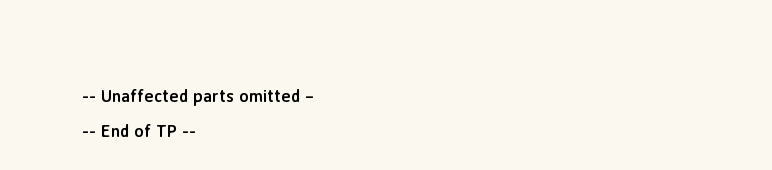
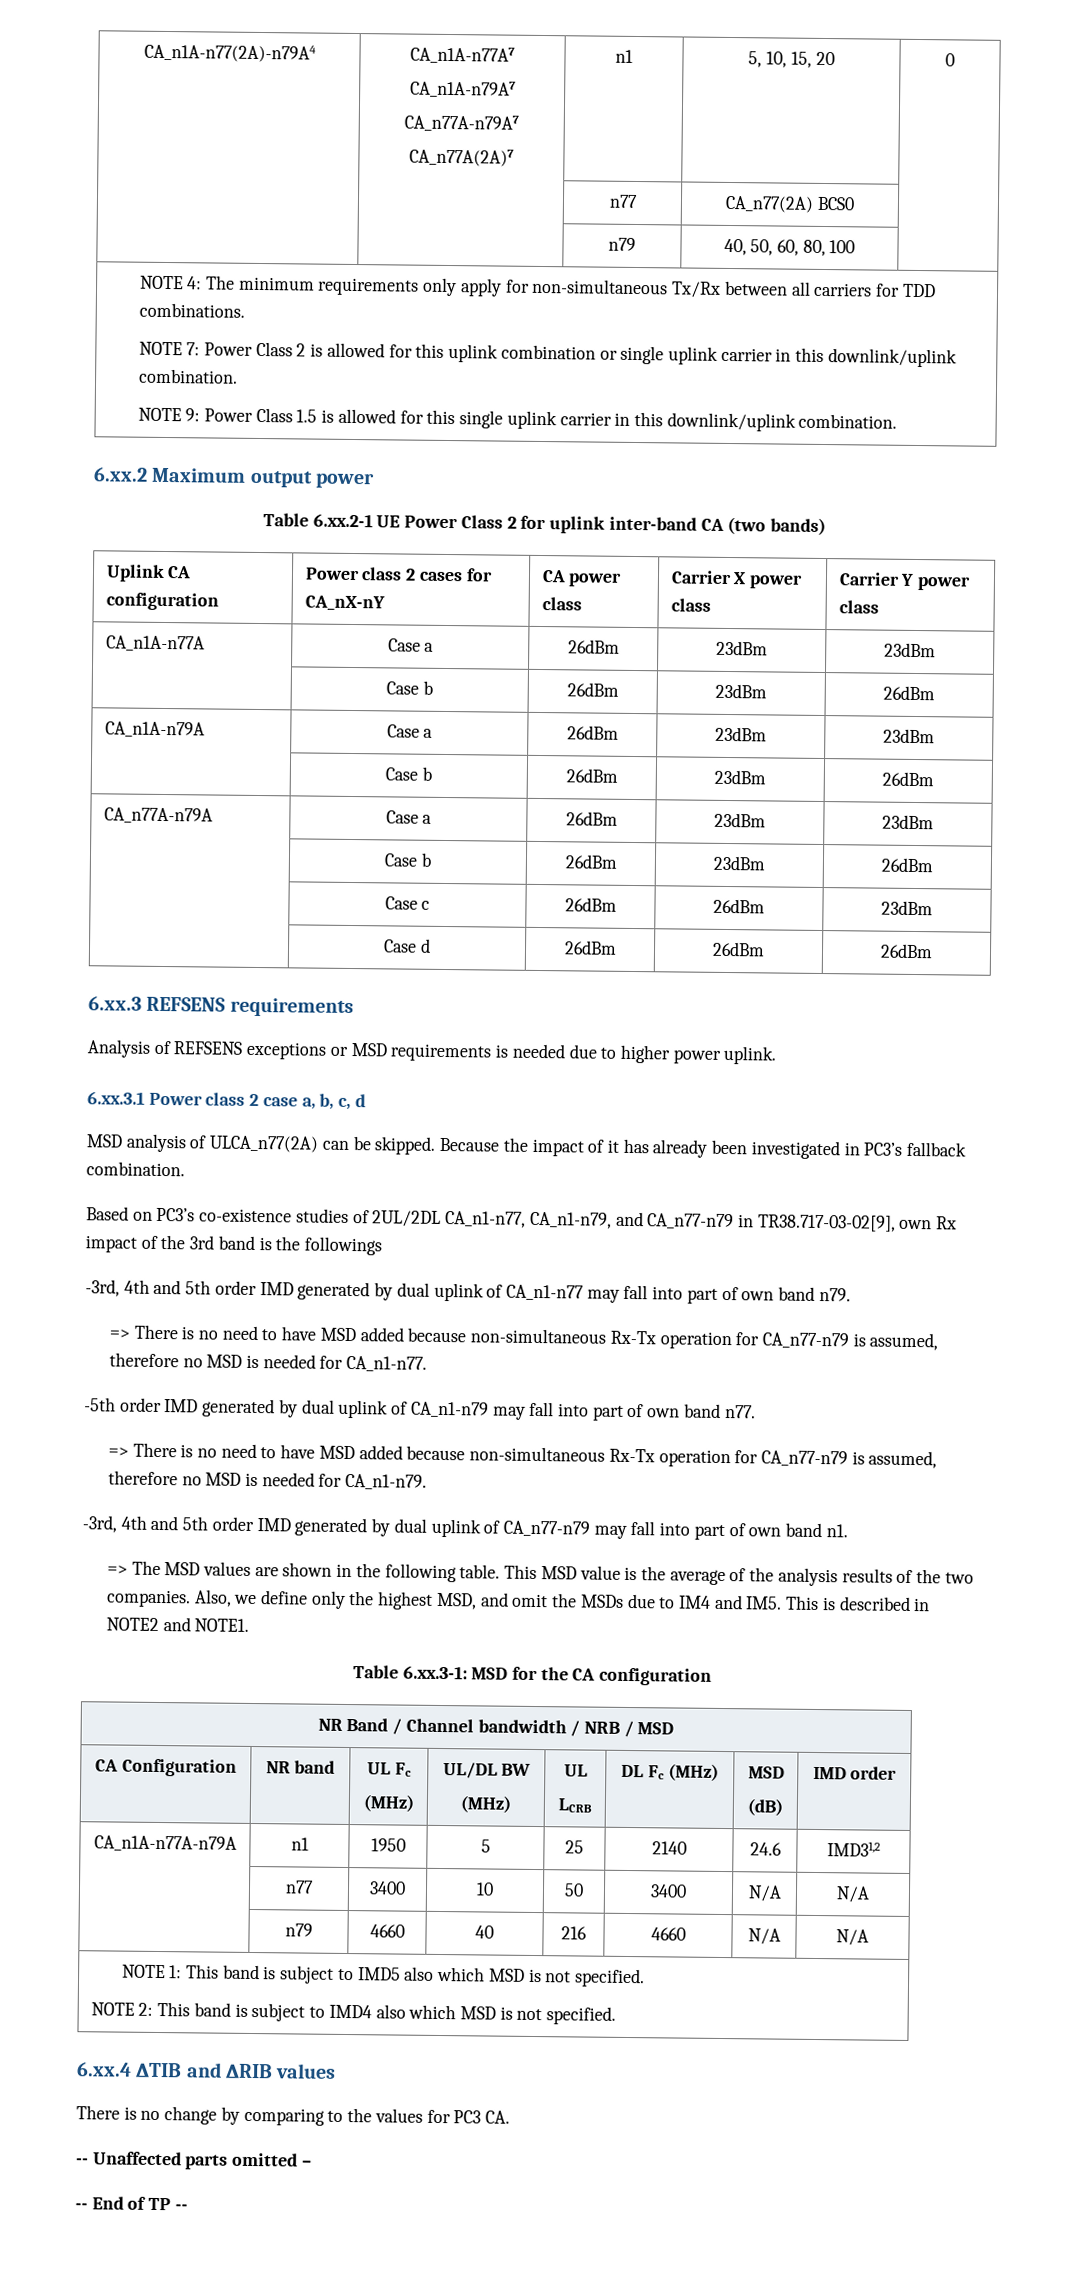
(82, 99) none -> [143,43,316,63] [409,46,515,64] [409,80,516,98] [403,114,519,132] [408,148,514,167] [615,49,633,63] [748,51,835,68] [945,53,955,67] [608,194,638,209] [725,195,855,213] [608,237,636,251] [723,238,856,257] [139,275,936,298] [138,302,245,318] [138,341,957,368] [138,368,238,384] [137,407,898,432] [93,467,375,489] [263,513,826,536] [105,564,192,582] [105,592,219,611] [304,567,493,582] [304,595,385,612] [541,570,623,587] [541,597,582,611] [670,570,804,589] [670,598,711,612] [838,572,972,591] [838,600,879,614] [105,635,205,652] [387,638,435,652] [567,639,620,654] [716,640,768,656] [884,642,936,658] [386,680,433,695] [566,682,619,697] [715,683,767,699] [883,685,935,701] [104,721,205,738] [386,724,434,738] [566,725,619,740] [715,726,767,742] [883,728,935,744] [385,766,432,781] [565,768,618,783] [714,769,766,785] [882,771,934,787] [103,807,213,824] [385,810,433,824] [565,811,618,826] [714,812,766,828] [882,814,934,830] [384,852,432,867] [564,854,618,869] [713,855,766,871] [881,857,934,873] [384,896,431,910] [564,897,617,912] [713,898,765,914] [881,900,933,916] [383,938,431,953] [563,940,617,955] [712,941,765,957] [880,943,933,959] [88,996,354,1018] [87,1039,777,1065] [87,1091,366,1111] [86,1133,967,1160] [86,1161,185,1177] [86,1206,958,1232] [85,1234,383,1256] [85,1279,851,1304] [108,1324,939,1351] [108,1352,428,1372] [84,1397,756,1421] [107,1442,938,1469] [107,1470,428,1490] [82,1515,848,1541] [106,1560,974,1587] [105,1589,931,1612] [105,1617,250,1632] [352,1665,713,1686] [317,1717,675,1738] [95,1758,237,1777] [265,1760,336,1774] [367,1762,412,1777] [362,1794,415,1812] [442,1762,532,1779] [459,1795,512,1813] [563,1764,588,1777] [557,1798,592,1813] [621,1763,719,1781] [747,1766,785,1779] [747,1798,783,1816] [812,1766,898,1780] [93,1835,237,1852] [290,1837,309,1851] [370,1838,406,1852] [480,1839,491,1853] [565,1840,584,1854] [651,1841,687,1855] [749,1842,782,1856] [826,1841,881,1857] [285,1880,314,1894] [368,1881,406,1895] [475,1882,494,1896] [564,1883,584,1897] [650,1884,687,1898] [747,1885,782,1902] [836,1886,870,1903] [284,1923,313,1937] [369,1924,405,1938] [474,1925,494,1939] [561,1926,587,1940] [650,1927,686,1941] [747,1928,781,1945] [836,1929,869,1946] [121,1964,645,1988] [90,2002,617,2025] [76,2062,337,2080] [76,2105,510,2126] CA_n1A-n77(2A)-n79A4 | CA_n1A-n77A7 // CA_n1A-n79A7 // CA_n77A-n79A7 // CA_n77A(2A)7 | n1 | 5, 10, 15, 20 | 0 // | | n77 | CA_n77(2A) BCS0 | // | | n79 | 40, 50, 60, 80, 100 | // NOTE 4: The minimum requirements only apply for non-simultaneous Tx/Rx between all carriers for TDD combinations. // NOTE 7: Power Class 2 is allowed for this uplink combination or single uplink carrier in this downlink/uplink combination. // NOTE 9: Power Class 1.5 is allowed for this single uplink carrier in this downlink/uplink combination. // 6.xx.2 Maximum output power // Table 6.xx.2-1 UE Power Class 2 for uplink inter-band CA (two bands) // Uplink CA configuration | Power class 2 cases for CA_nX-nY | CA power class | Carrier X power class | Carrier Y power class // CA_n1A-n77A | Case a | 26dBm | 23dBm | 23dBm // | Case b | 26dBm | 23dBm | 26dBm // CA_n1A-n79A | Case a | 26dBm | 23dBm | 23dBm // | Case b | 26dBm | 23dBm | 26dBm // CA_n77A-n79A | Case a | 26dBm | 23dBm | 23dBm // | Case b | 26dBm | 23dBm | 26dBm // | Case c | 26dBm | 26dBm | 23dBm // | Case d | 26dBm | 26dBm | 26dBm // 6.xx.3 REFSENS requirements // Analysis of REFSENS exceptions or MSD requirements is needed due to higher power uplink. // 6.xx.3.1 Power class 2 case a, b, c, d // MSD analysis of ULCA_n77(2A) can be skipped. Because the impact of it has already been investigated in PC3’s fallback combination. // Based on PC3’s co-existence studies of 2UL/2DL CA_n1-n77, CA_n1-n79, and CA_n77-n79 in TR38.717-03-02[9], own Rx impact of the 3rd band is the followings // -3rd, 4th and 5th order IMD generated by dual uplink of CA_n1-n77 may fall into part of own band n79. // => There is no need to have MSD added because non-simultaneous Rx-Tx operation for CA_n77-n79 is assumed, therefore no MSD is needed for CA_n1-n77. // -5th order IMD generated by dual uplink of CA_n1-n79 may fall into part of own band n77. // => There is no need to have MSD added because non-simultaneous Rx-Tx operation for CA_n77-n79 is assumed, therefore no MSD is needed for CA_n1-n79. // -3rd, 4th and 5th order IMD generated by dual uplink of CA_n77-n79 may fall into part of own band n1. // => The MSD values are shown in the following table. This MSD value is the average of the analysis results of the two companies. Also, we define only the highest MSD, and omit the MSDs due to IM4 and IM5. This is described in NOTE2 and NOTE1. // Table 6.xx.3-1: MSD for the CA configuration // NR Band / Channel bandwidth / NRB / MSD // CA Configuration | NR band | UL Fc // (MHz) | UL/DL BW // (MHz) | UL // LCRB | DL Fc (MHz) | MSD // (dB) | IMD order // CA_n1A-n77A-n79A | n1 | 1950 | 5 | 25 | 2140 | 24.6 | IMD31,2 // | n77 | 3400 | 10 | 50 | 3400 | N/A | N/A // | n79 | 4660 | 40 | 216 | 4660 | N/A | N/A // NOTE 1: This band is subject to IMD5 also which MSD is not specified. // NOTE 2: This band is subject to IMD4 also which MSD is not specified. // 6.xx.4 ∆TIB and ∆RIB values // There is no change by comparing to the values for PC3 CA. //

